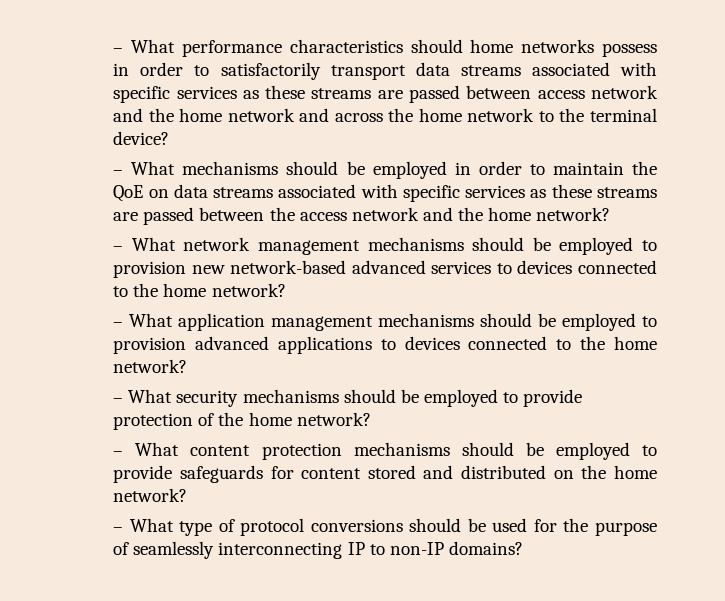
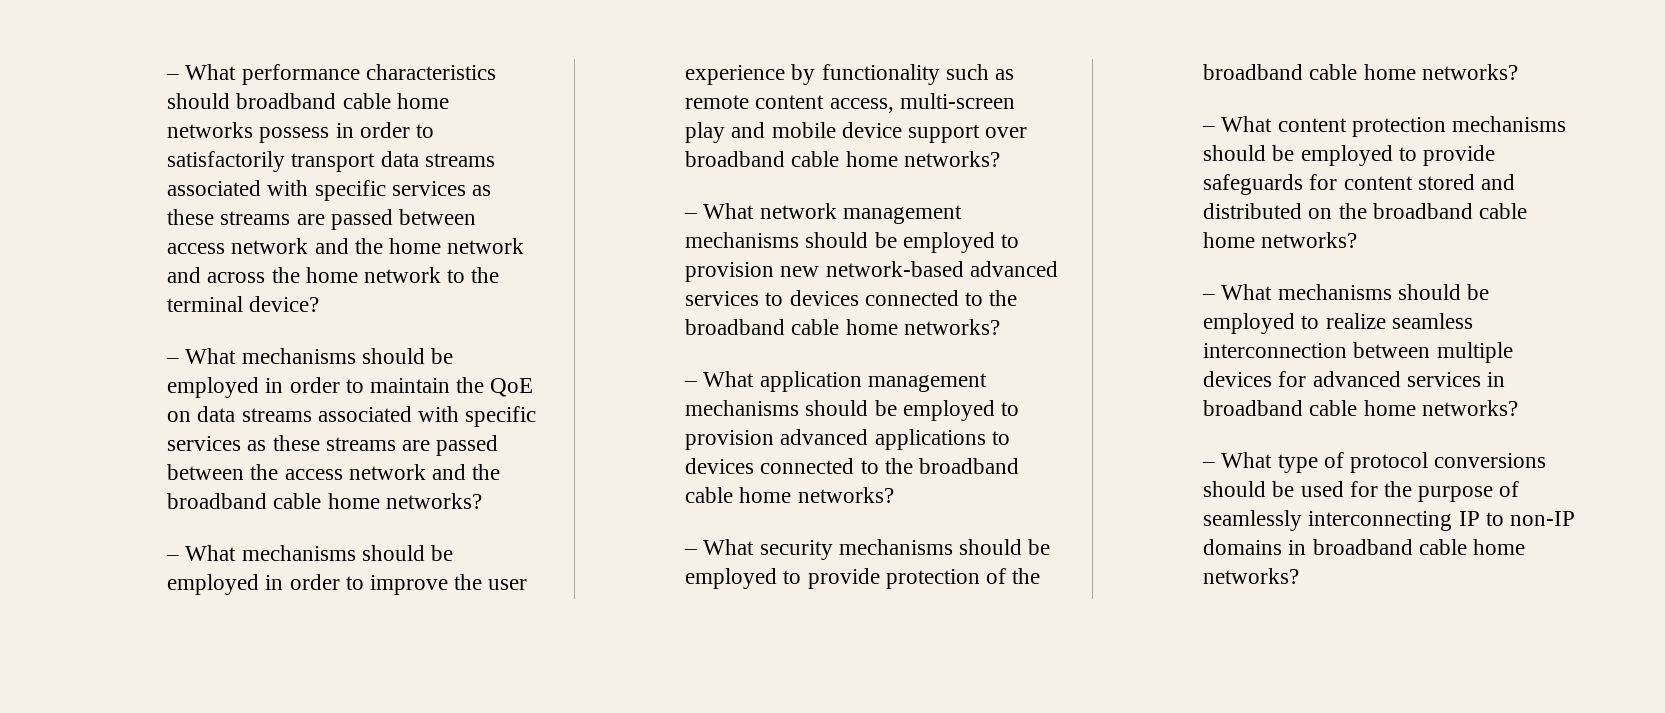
(463, 46) none -> [236,93,391,109] broadband cable
[488,207,611,221] home network? -> [167,493,482,509] [166,545,453,561] [167,574,528,595] [685,64,1014,85] [685,93,1015,113] [685,122,1028,143] [685,151,1000,167] broadband cable home networks? // – What mechanisms should be employed in order to improve the user experience by functionality such as remote content access, multi-screen play and mobile device support over broadband cable home networks?
[163,283,286,297] home network? -> [685,319,1000,335] broadband cable home networks?
[614,336,658,350] [113,359,188,373] home network? -> [918,458,1019,474] [685,487,894,503] broadband cable home networks?
[248,412,371,426] home network? -> [1203,64,1518,80] broadband cable home networks?
[614,465,657,479] [113,488,188,502] home network? -> [1372,203,1527,219] [1203,232,1358,248] [1202,284,1489,300] [1203,313,1473,334] [1203,342,1513,363] [1203,371,1505,387] [1203,400,1518,416] broadband cable home networks? // – What mechanisms should be employed to realize seamless interconnection between multiple devices for advanced services in broadband cable home networks?
[448,541,523,555] domains? -> [1203,539,1525,555] [1203,568,1300,584] domains in broadband cable home networks?

